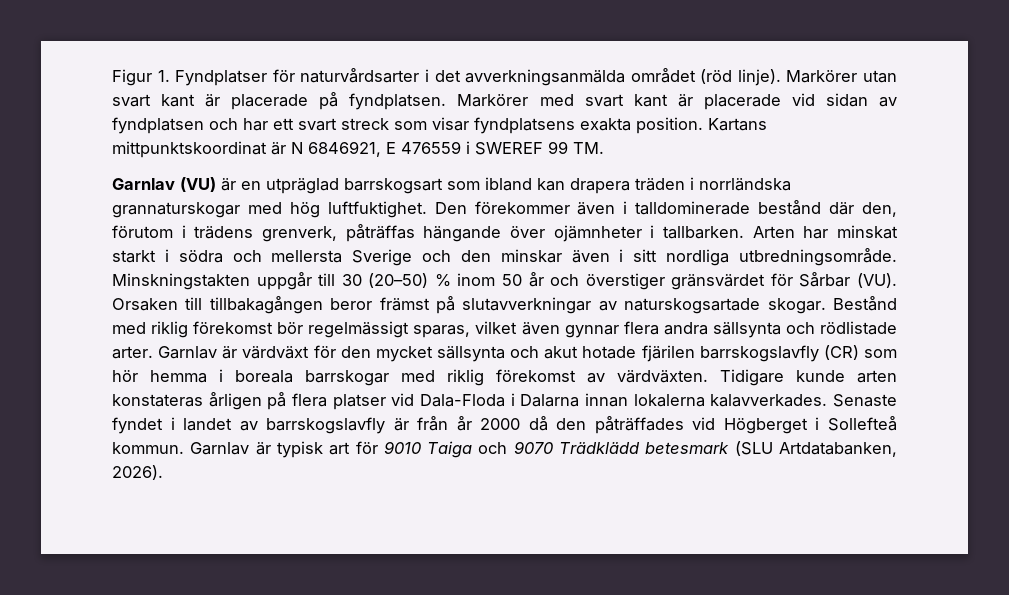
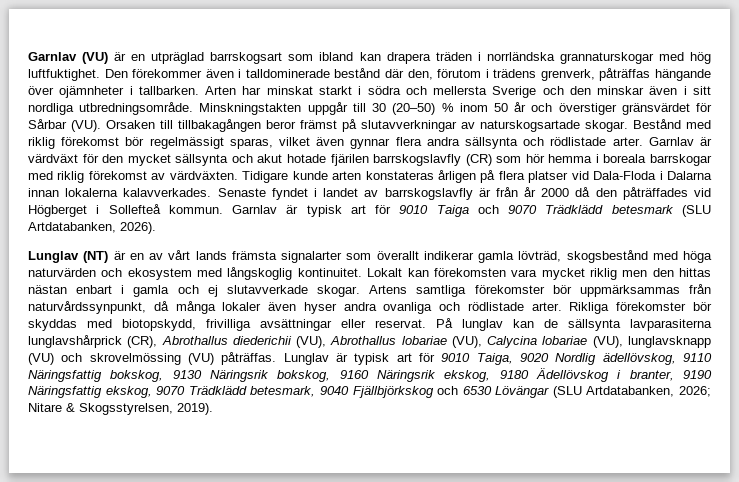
[112,68,898,86] [112,92,897,110] [112,117,767,134] [112,141,604,158] Figur 1. Fyndplatser för naturvårdsarter i det avverkningsanmälda området (röd linje). Markörer utan svart kant är placerade på fyndplatsen. Markörer med svart kant är placerade vid sidan av fyndplatsen och har ett svart streck som visar fyndplatsens exakta position. Kartans mittpunktskoordinat är N 6846921, E 476559 i SWEREF 99 TM. // -> (28, 56) none
(163, 472) none -> [28,250,712,263] [28,267,711,280] [28,284,711,297] [28,301,712,314] [28,318,712,331] [28,335,711,348] [28,352,713,365] [28,368,713,382] [28,386,712,398] [28,403,213,415] // Lunglav (NT) är en av vårt lands främsta signalarter som överallt indikerar gamla lövträd, skogsbestånd med höga naturvärden och ekosystem med långskoglig kontinuitet. Lokalt kan förekomsten vara mycket riklig men den hittas nästan enbart i gamla och ej slutavverkade skogar. Artens samtliga förekomster bör uppmärksammas från naturvårdssynpunkt, då många lokaler även hyser andra ovanliga och rödlistade arter. Rikliga förekomster bör skyddas med biotopskydd, frivilliga avsättningar eller reservat. På lunglav kan de sällsynta lavparasiterna lunglavshårprick (CR), Abrothallus diederichii (VU), Abrothallus lobariae (VU), Calycina lobariae (VU), lunglavsknapp (VU) och skrovelmössing (VU) påträffas. Lunglav är typisk art för 9010 Taiga, 9020 Nordlig ädellövskog, 9110 Näringsfattig bokskog, 9130 Näringsrik bokskog, 9160 Näringsrik ekskog, 9180 Ädellövskog i branter, 9190 Näringsfattig ekskog, 9070 Trädklädd betesmark, 9040 Fjällbjörkskog och 6530 Lövängar (SLU Artdatabanken, 2026; Nitare & Skogsstyrelsen, 2019).

